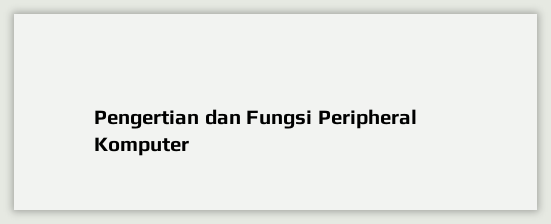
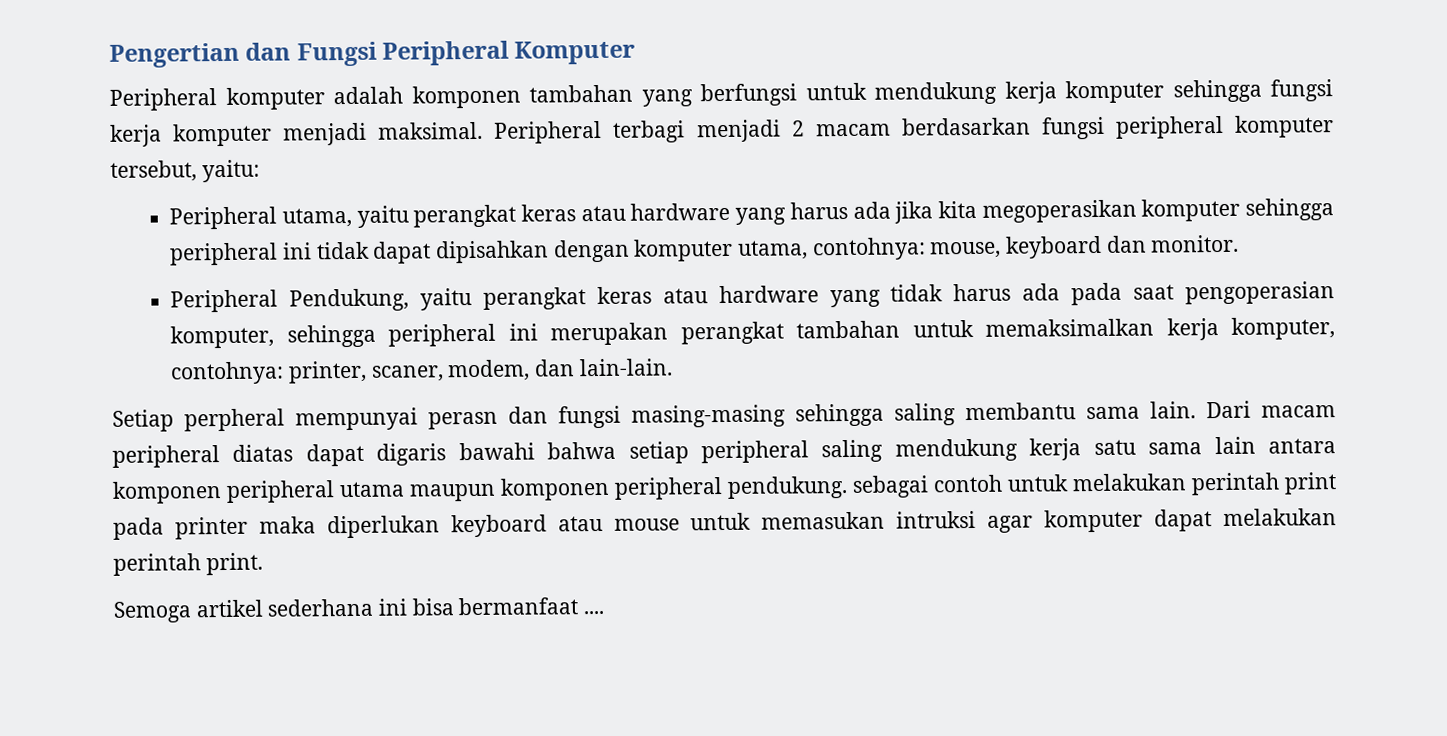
(189, 146) none -> [109,79,1333,111] [110,115,1335,147] [110,159,260,183] [169,198,1334,230] [169,234,1240,266] [170,281,1335,313] [170,317,1336,349] [170,358,673,385] [112,400,1336,432] [112,436,1336,468] [112,472,1337,504] [113,508,1337,540] [113,552,263,576] [113,597,605,623] // Peripheral komputer adalah komponen tambahan yang berfungsi untuk mendukung kerja komputer sehingga fungsi kerja komputer menjadi maksimal. Peripheral terbagi menjadi 2 macam berdasarkan fungsi peripheral komputer tersebut, yaitu: // Peripheral utama, yaitu perangkat keras atau hardware yang harus ada jika kita megoperasikan komputer sehingga peripheral ini tidak dapat dipisahkan dengan komputer utama, contohnya: mouse, keyboard dan monitor. // Peripheral Pendukung, yaitu perangkat keras atau hardware yang tidak harus ada pada saat pengoperasian komputer, sehingga peripheral ini merupakan perangkat tambahan untuk memaksimalkan kerja komputer, contohnya: printer, scaner, modem, dan lain-lain. // Setiap perpheral mempunyai perasn dan fungsi masing-masing sehingga saling membantu sama lain. Dari macam peripheral diatas dapat digaris bawahi bahwa setiap peripheral saling mendukung kerja satu sama lain antara komponen peripheral utama maupun komponen peripheral pendukung. sebagai contoh untuk melakukan perintah print pada printer maka diperlukan keyboard atau mouse untuk memasukan intruksi agar komputer dapat melakukan perintah print. // Semoga artikel sederhana ini bisa bermanfaat ....

